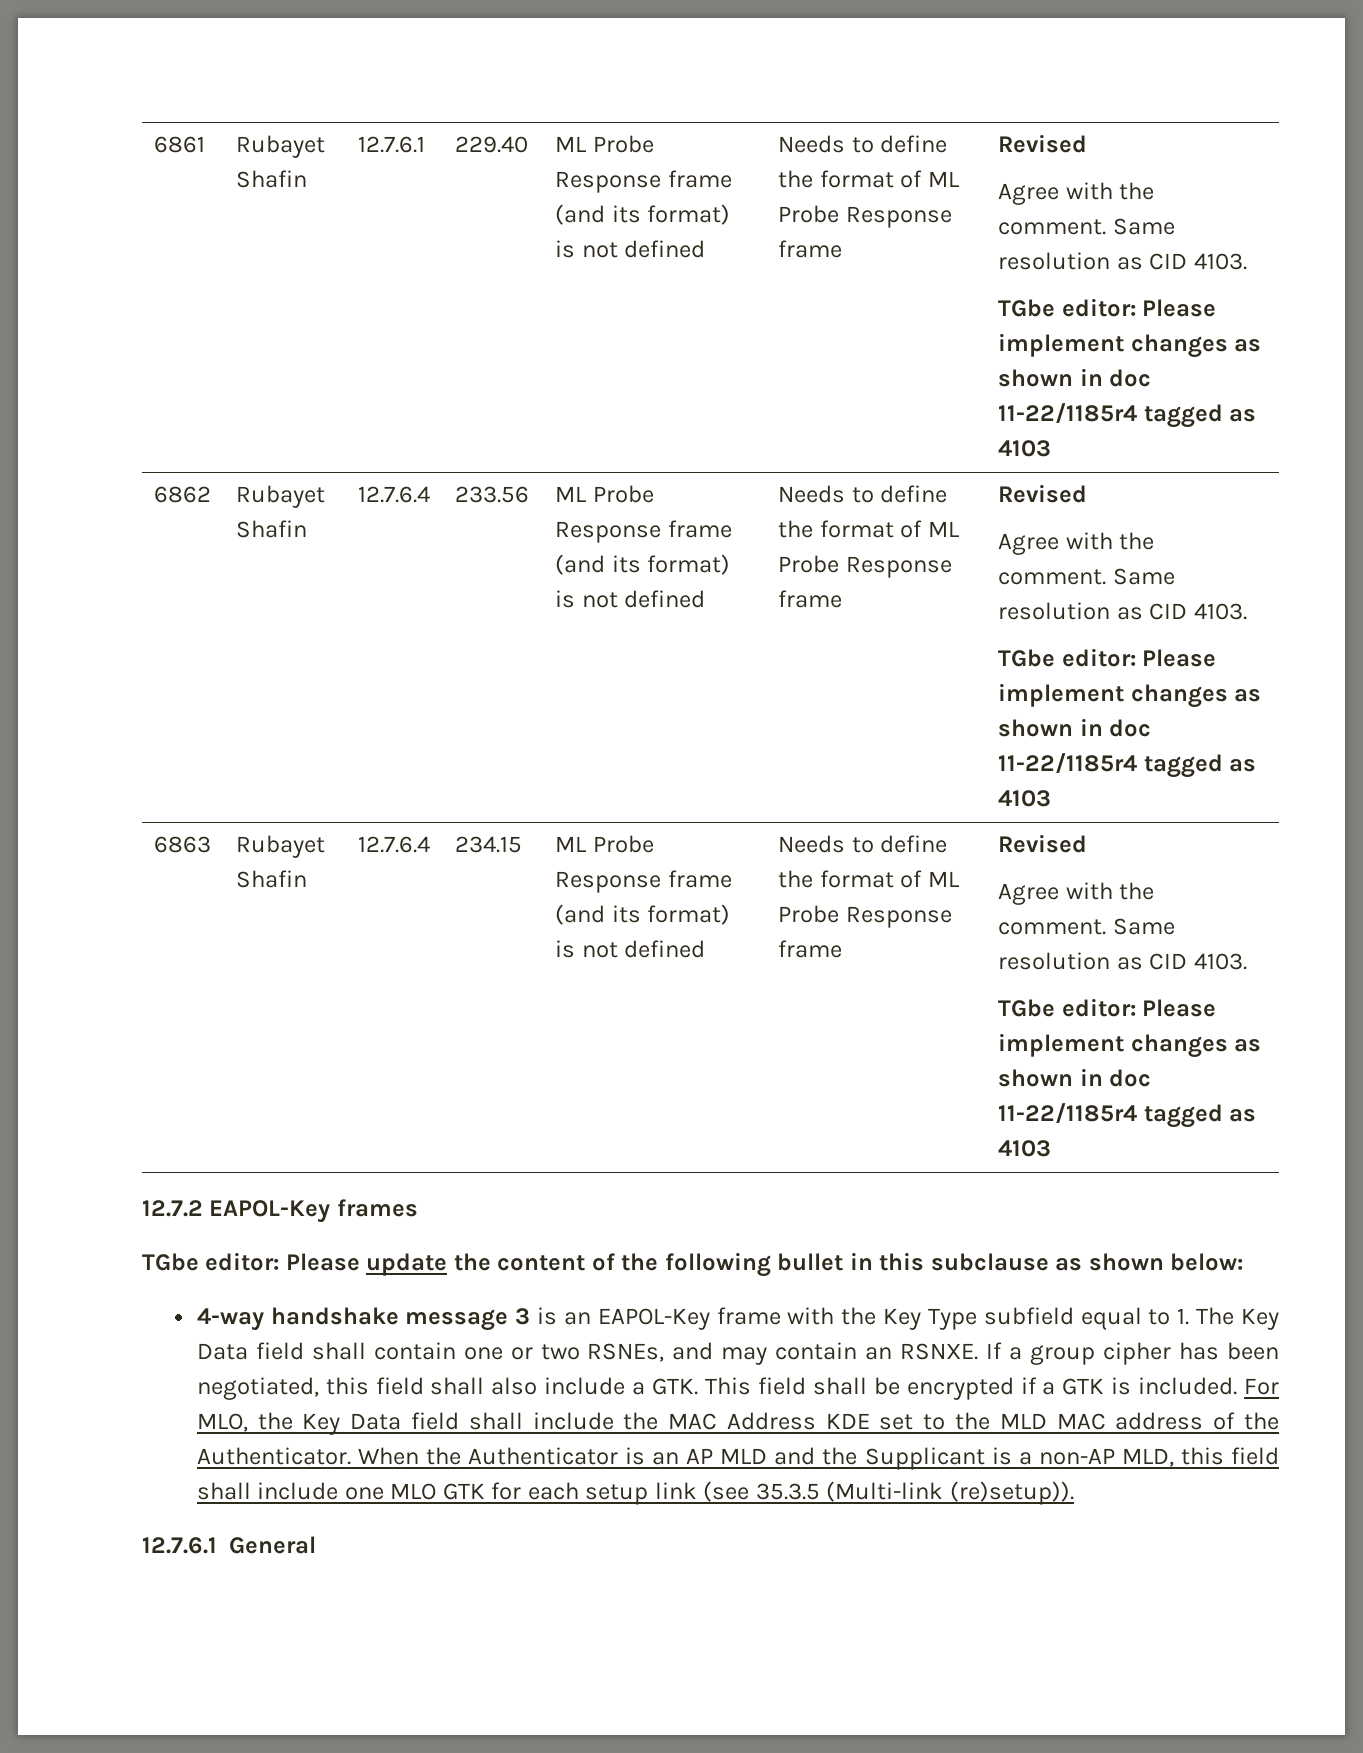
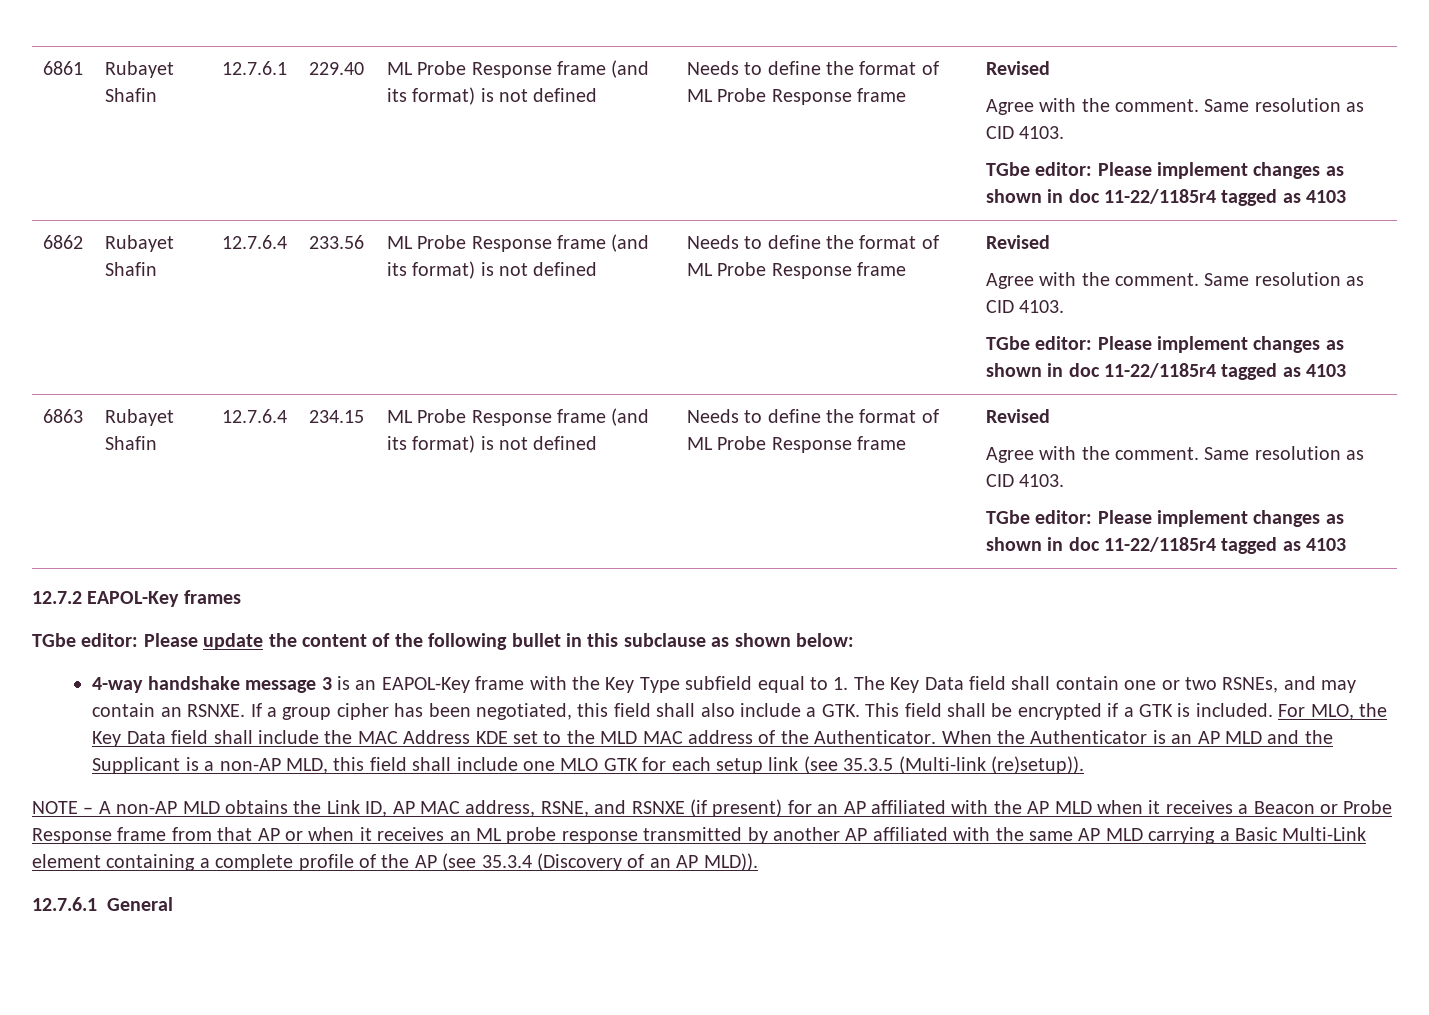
(1074, 1493) none -> [32,799,1393,817] [32,827,1367,844] [32,853,758,871] // NOTE – A non-AP MLD obtains the Link ID, AP MAC address, RSNE, and RSNXE (if present) for an AP affiliated with the AP MLD when it receives a Beacon or Probe Response frame from that AP or when it receives an ML probe response transmitted by another AP affiliated with the same AP MLD carrying a Basic Multi-Link element containing a complete profile of the AP (see 35.3.4 (Discovery of an AP MLD)).

